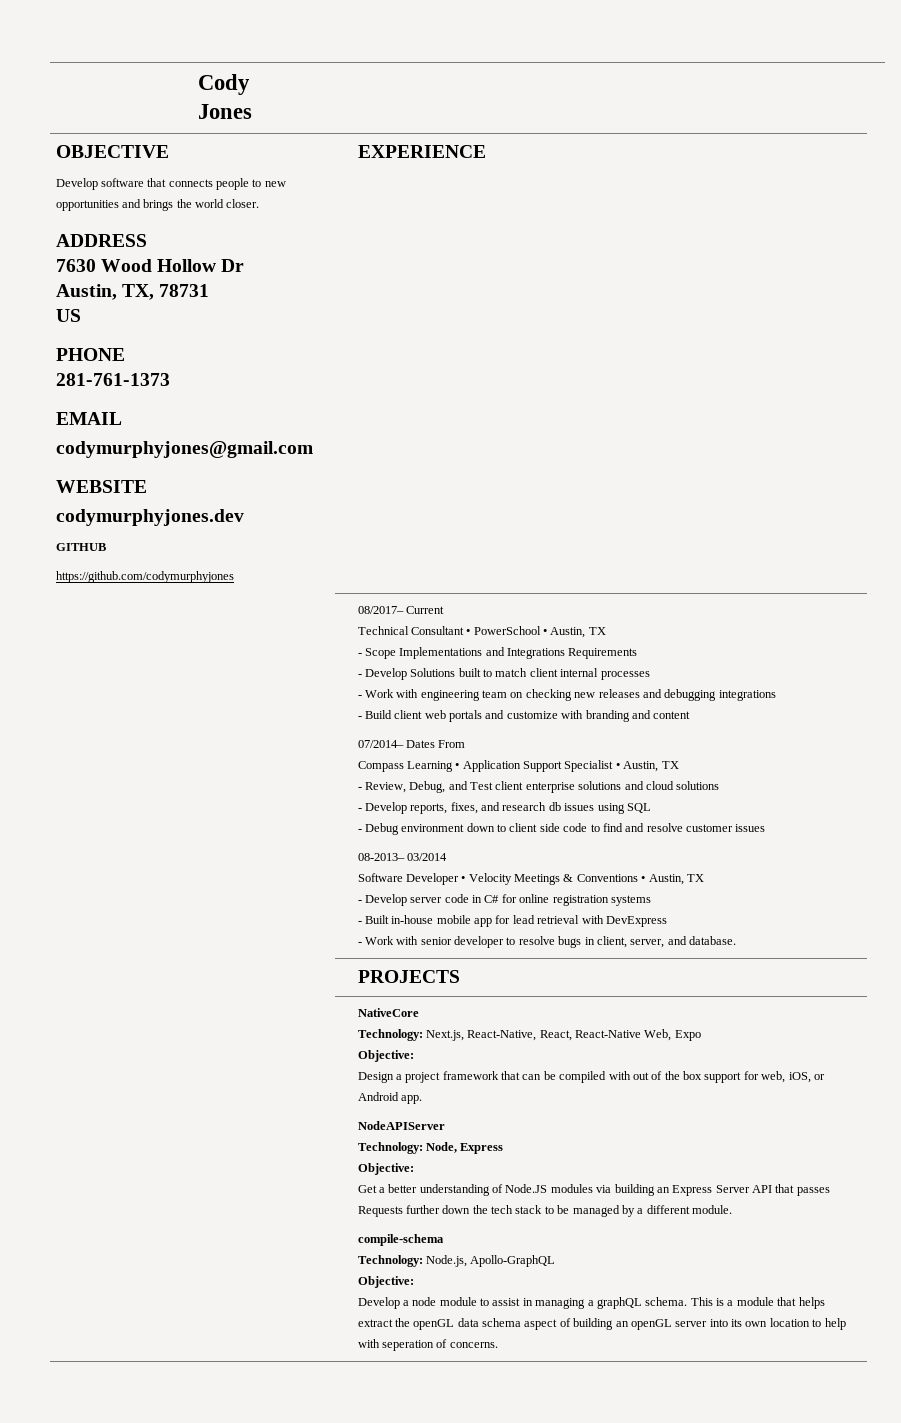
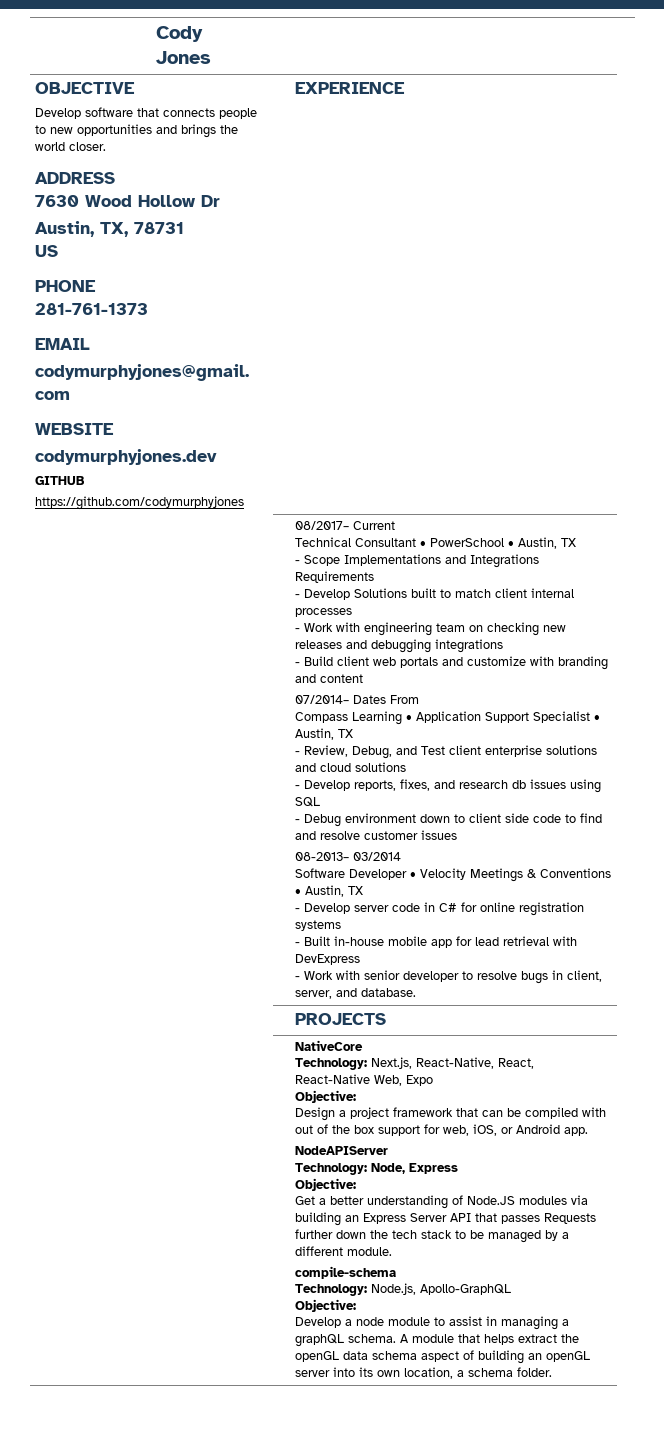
[690,1297,734,1306] This is a -> [400,1334,410,1343] A
[769,1318,846,1330] [357,1339,498,1351] location to help with seperation of concerns. -> [404,1367,553,1379] location, a schema folder.

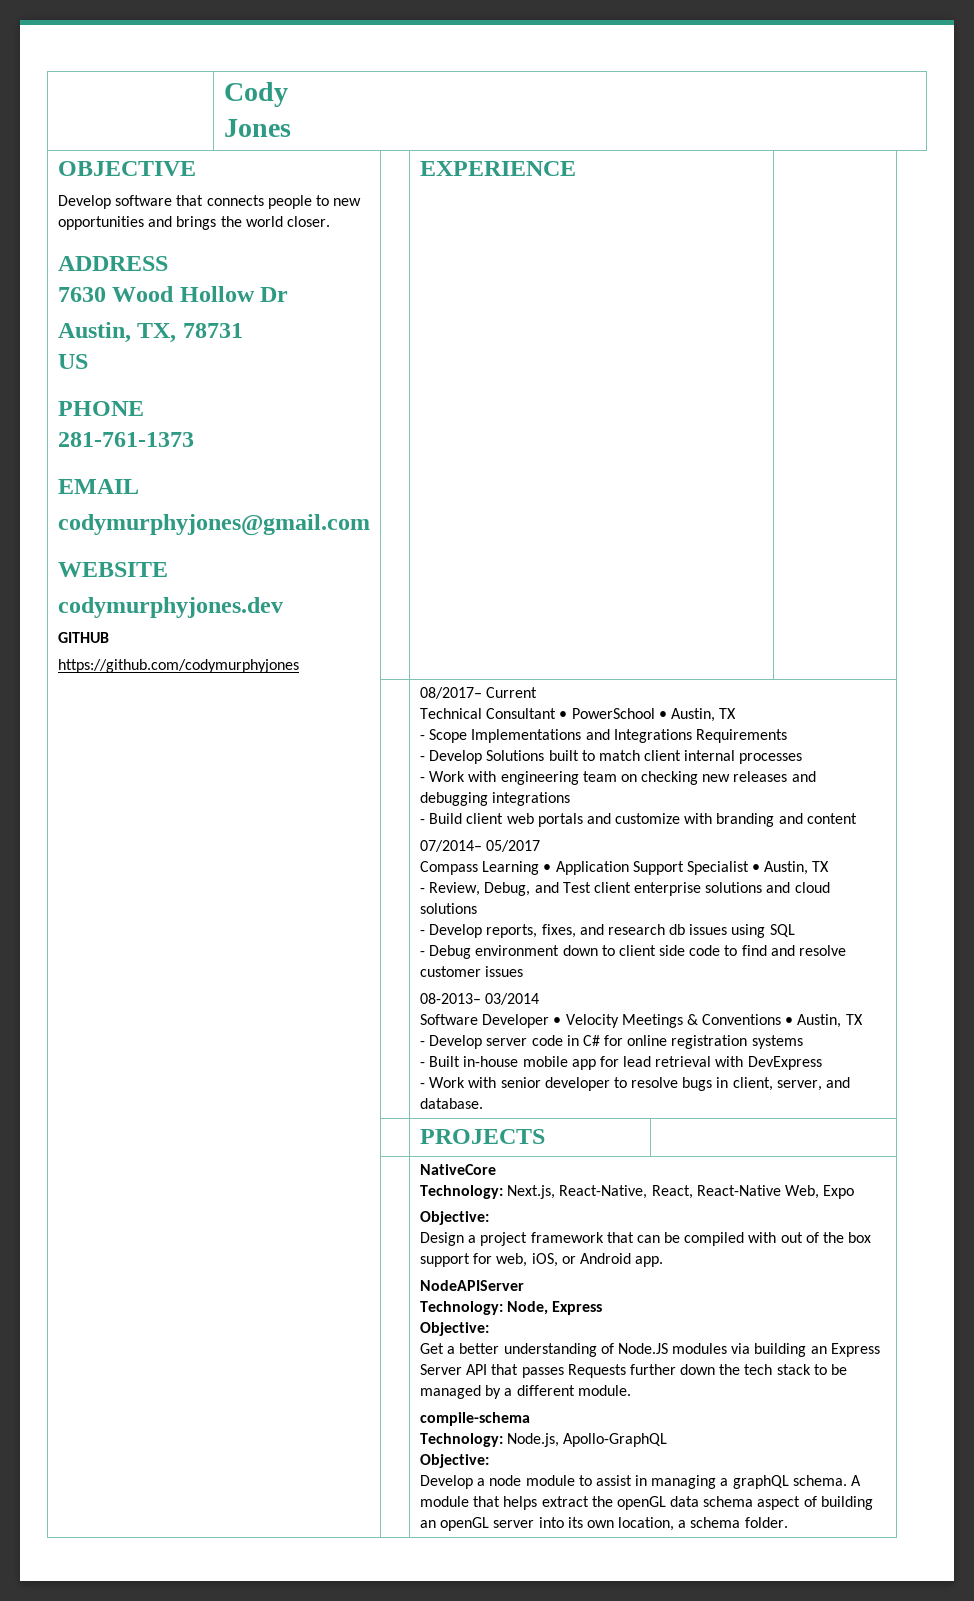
[353,695,420,704] Dates From -> [486,840,541,852] 05/2017

